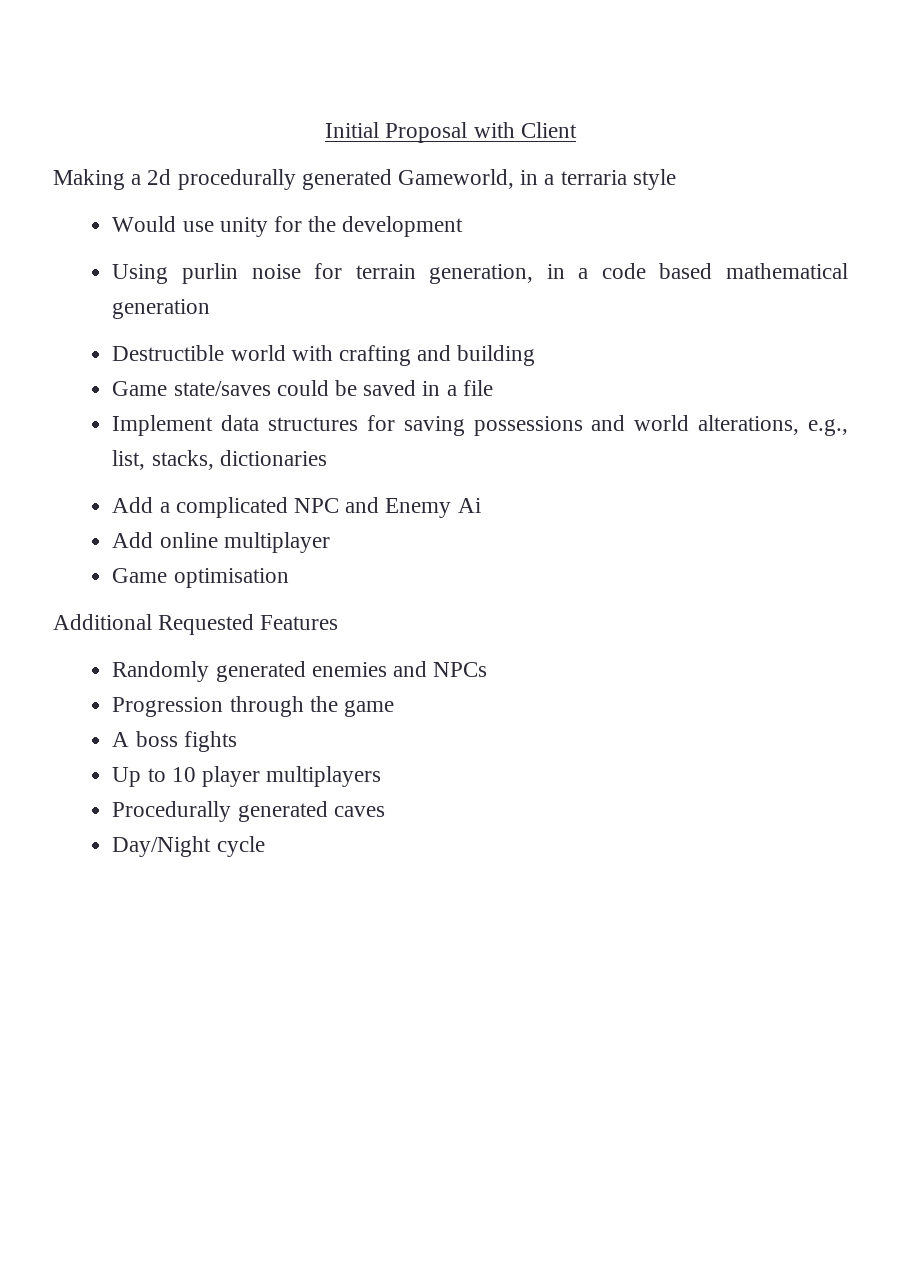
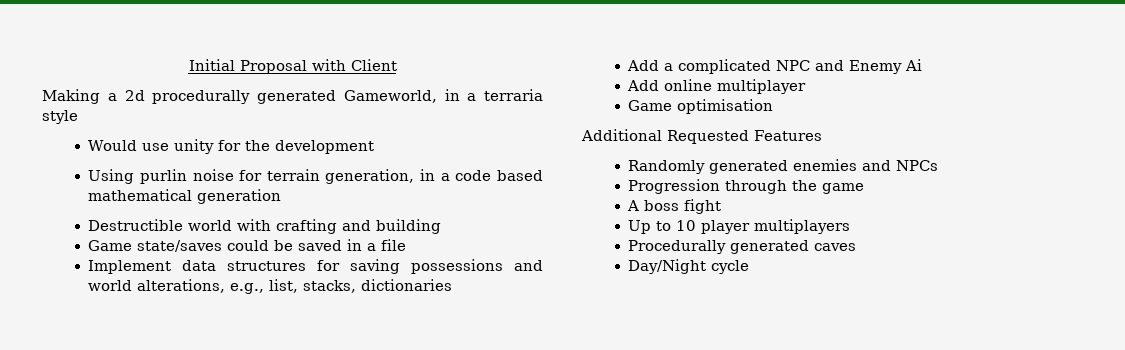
[183,731,237,752] fights -> [684,199,722,214] fight

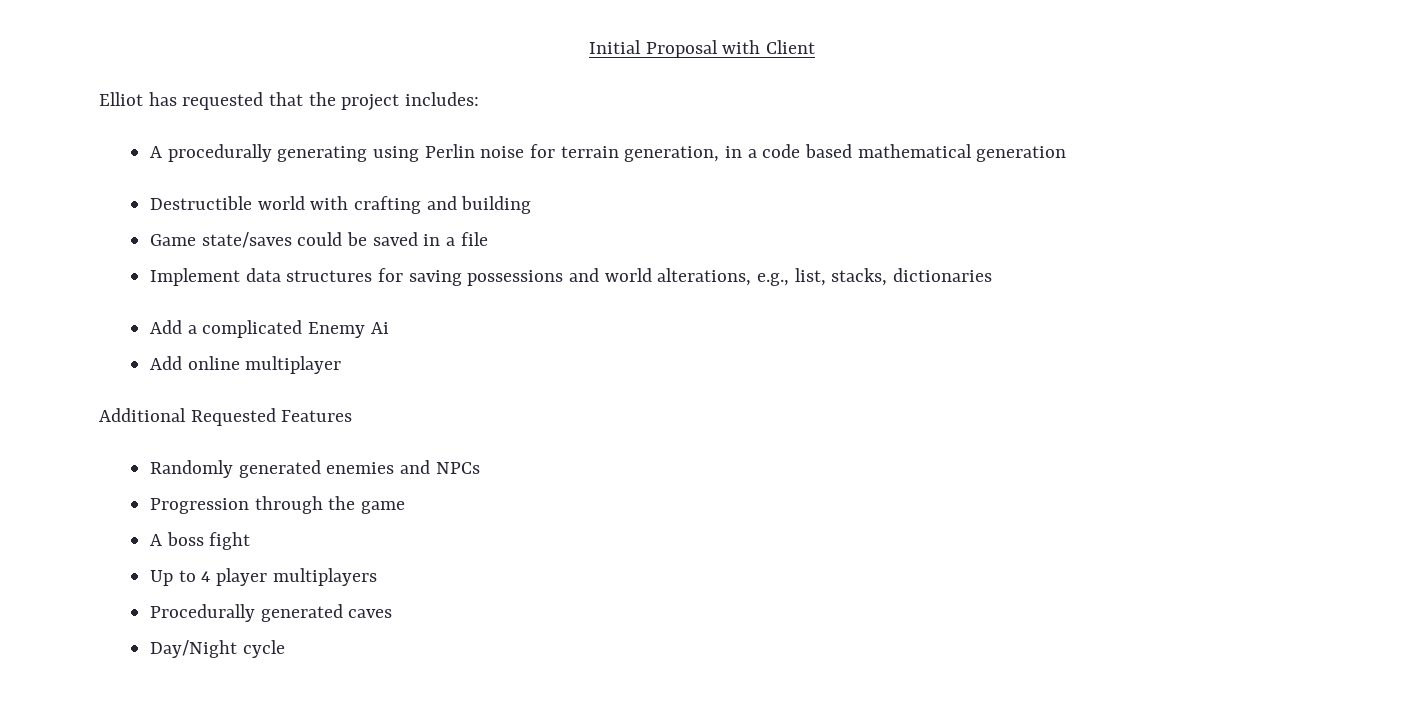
[42,89,543,104] [42,110,78,124] [88,139,375,154] [88,169,187,184] Making a 2d procedurally generated Gameworld, in a terraria style // Would use unity for the development // Using purlin -> [99,92,480,111] [150,144,475,162] Elliot has requested that the project includes: // A procedurally generating using Perlin
[776,60,845,71] NPC and -> (303, 329) none
[628,99,774,114] // Game optimisation -> (342, 365) none
[676,220,697,231] 10 -> [201,571,211,582] 4

